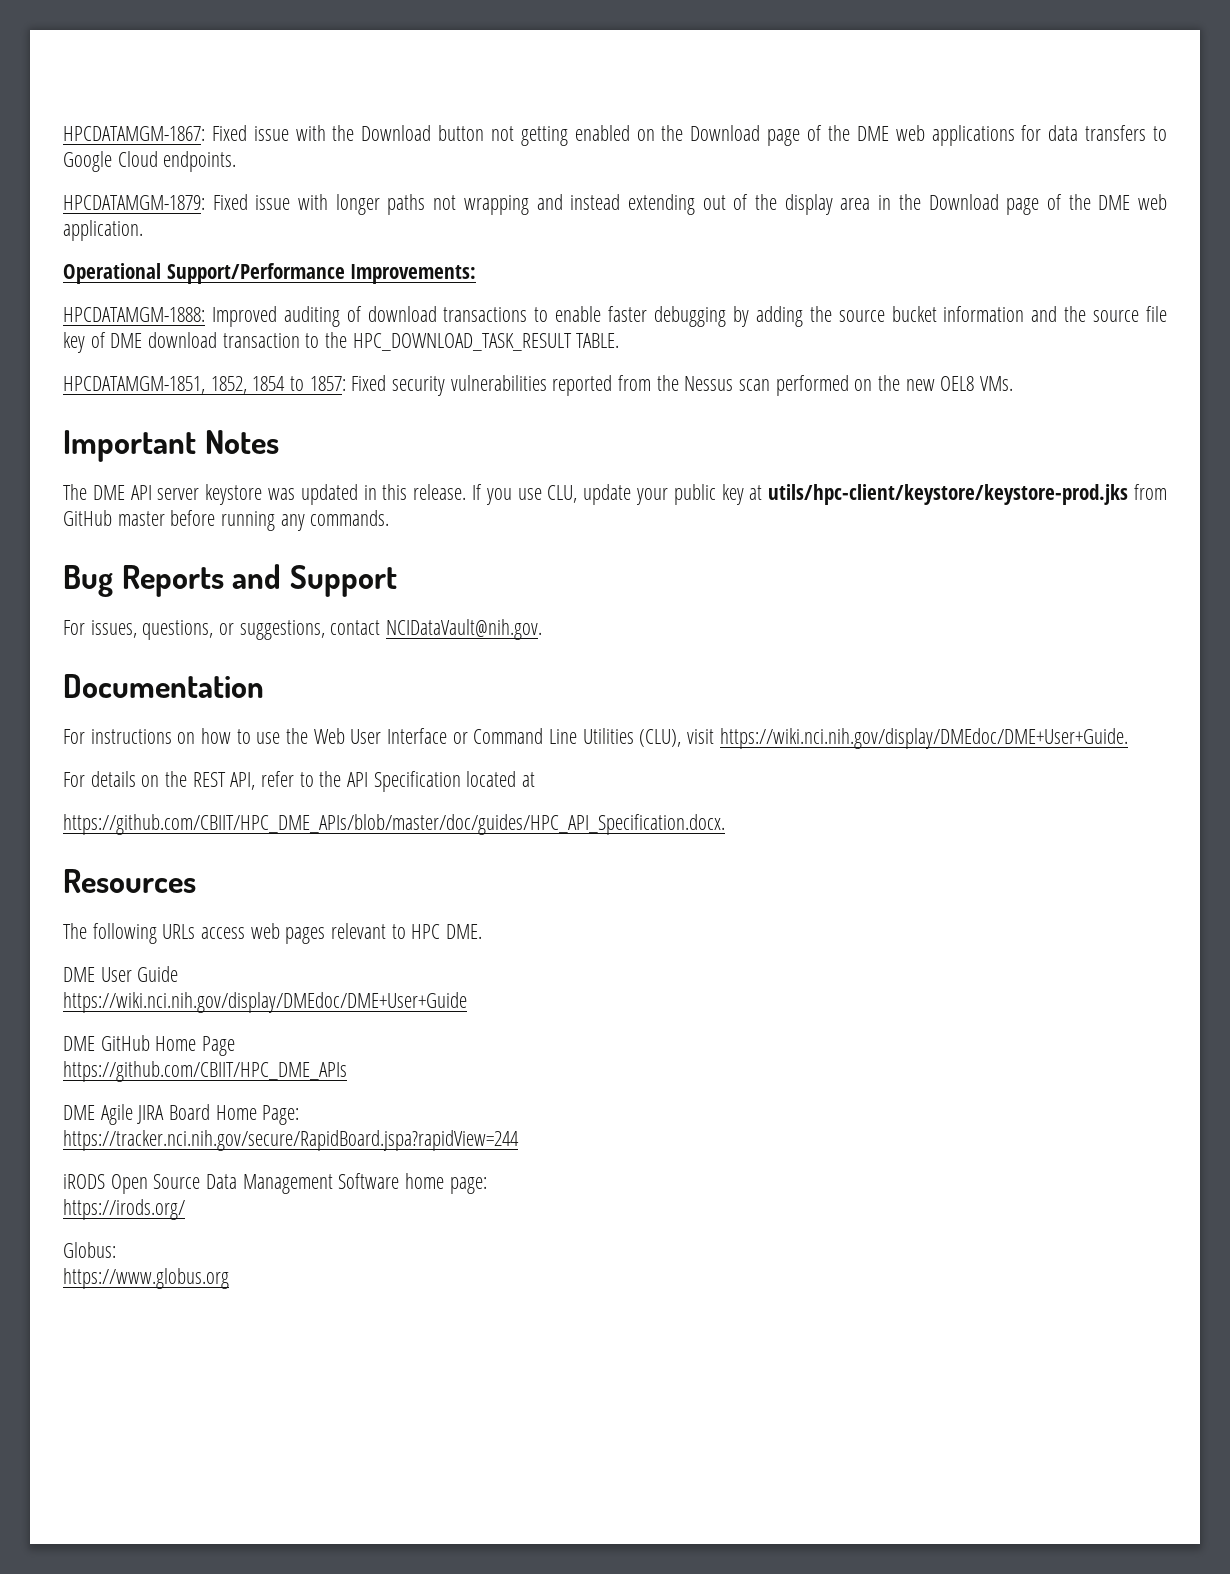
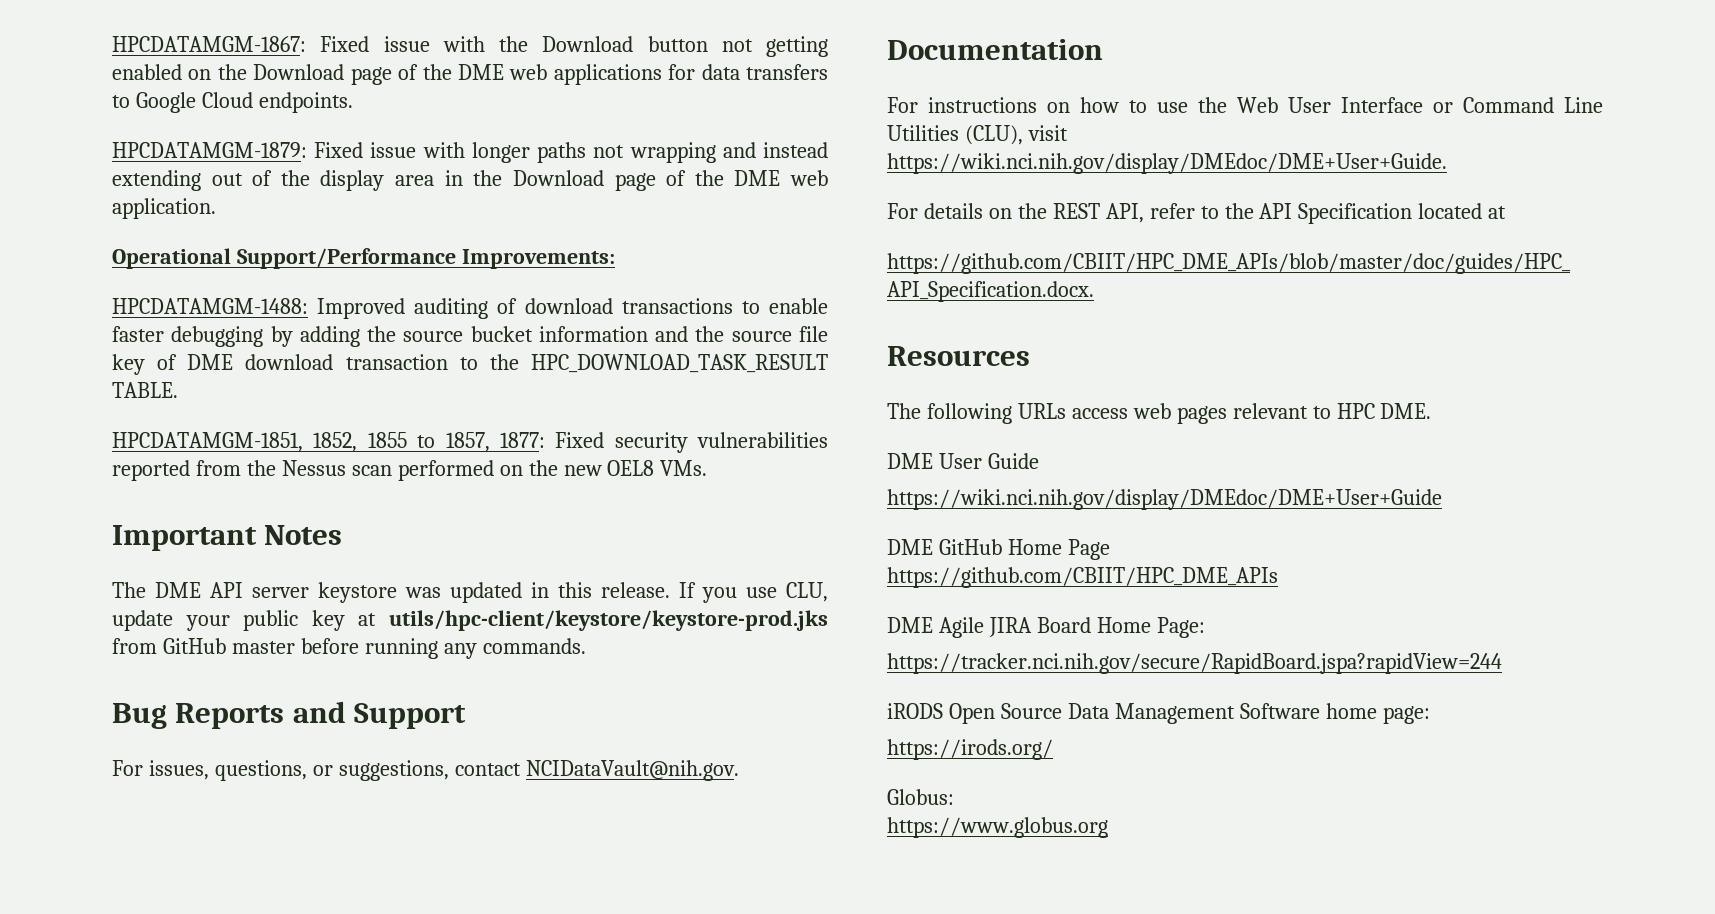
[63,307,205,322] HPCDATAMGM-1888: -> [112,298,308,314] HPCDATAMGM-1488:
[252,376,346,391] 1854 to 1857: -> [367,432,545,452] 1855 to 1857, 1877:

